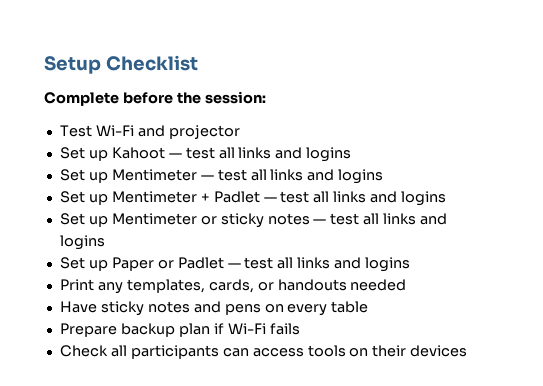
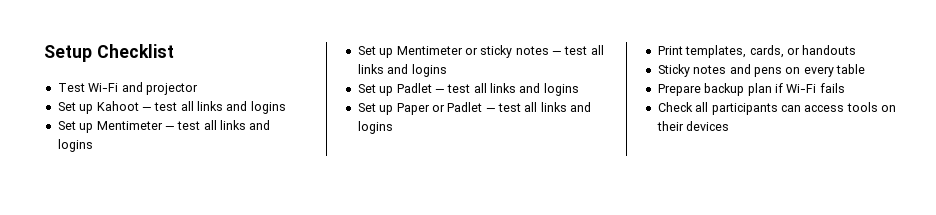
[44,91,266,106] // Complete before the session: -> (174, 51) none
[200,191,447,206] [59,213,310,228] + Padlet — test all links and logins // Set up Mentimeter or sticky notes -> [464,45,604,58] [357,64,447,77] [357,83,432,96] or sticky notes — test all links and logins // Set up Padlet
[97,282,123,294] any -> (683, 50) none
[350,279,407,291] [59,301,144,316] needed // Have sticky -> [657,64,690,77] // Sticky

